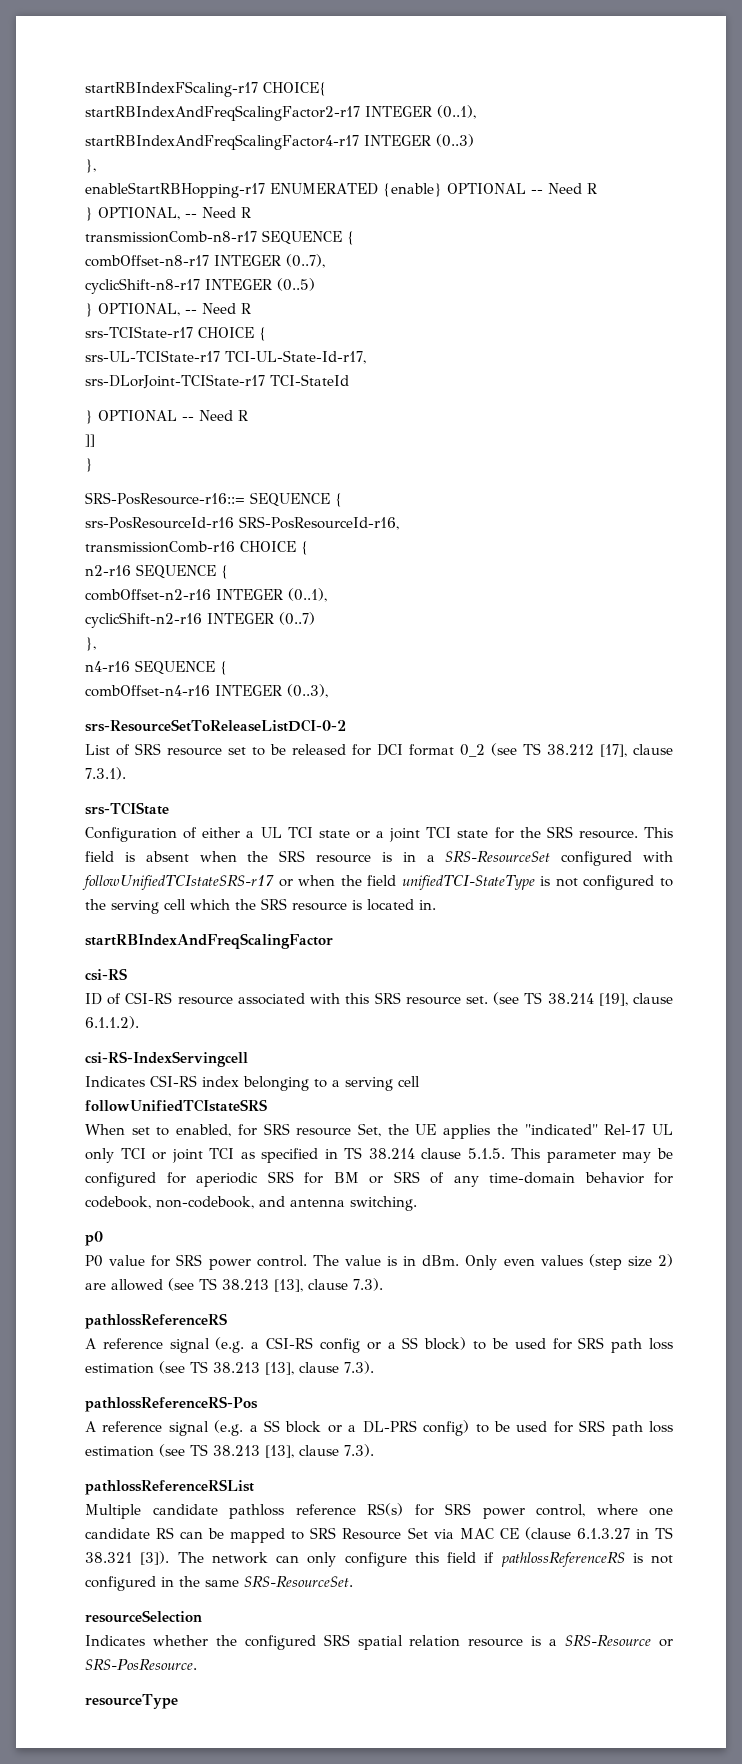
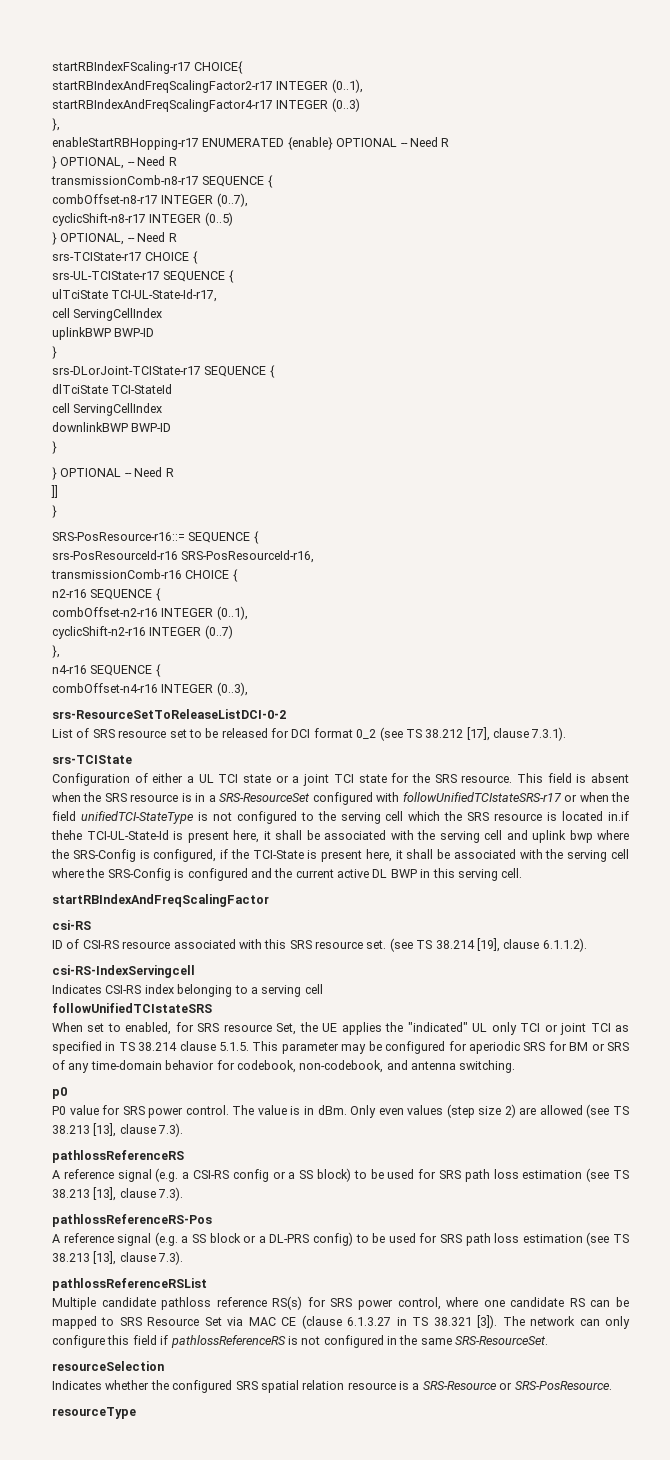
[225,350,366,364] [85,374,349,389] TCI-UL-State-Id-r17, // srs-DLorJoint-TCIState-r17 TCI-StateId -> [163,270,234,283] [52,289,218,302] [52,308,163,321] [52,327,155,340] [52,346,57,359] [52,365,275,378] [52,384,173,394] [52,403,163,416] [52,422,172,432] [52,441,57,454] SEQUENCE { // ulTciState TCI-UL-State-Id-r17, // cell ServingCellIndex // uplinkBWP BWP-ID // } // srs-DLorJoint-TCIState-r17 SEQUENCE { // dlTciState TCI-StateId // cell ServingCellIndex // downlinkBWP BWP-ID // }
[419,900,436,910] in. -> [608,811,629,821] [51,830,629,843] [51,849,629,862] [52,868,523,881] in.if thehe TCI-UL-State-Id is present here, it shall be associated with the serving cell and uplink bwp where the SRS-Config is configured, if the TCI-State is present here, it shall be associated with the serving cell where the SRS-Config is configured and the current active DL BWP in this serving cell.
[604,1124,646,1135] Rel-17 -> (468, 1027) none

